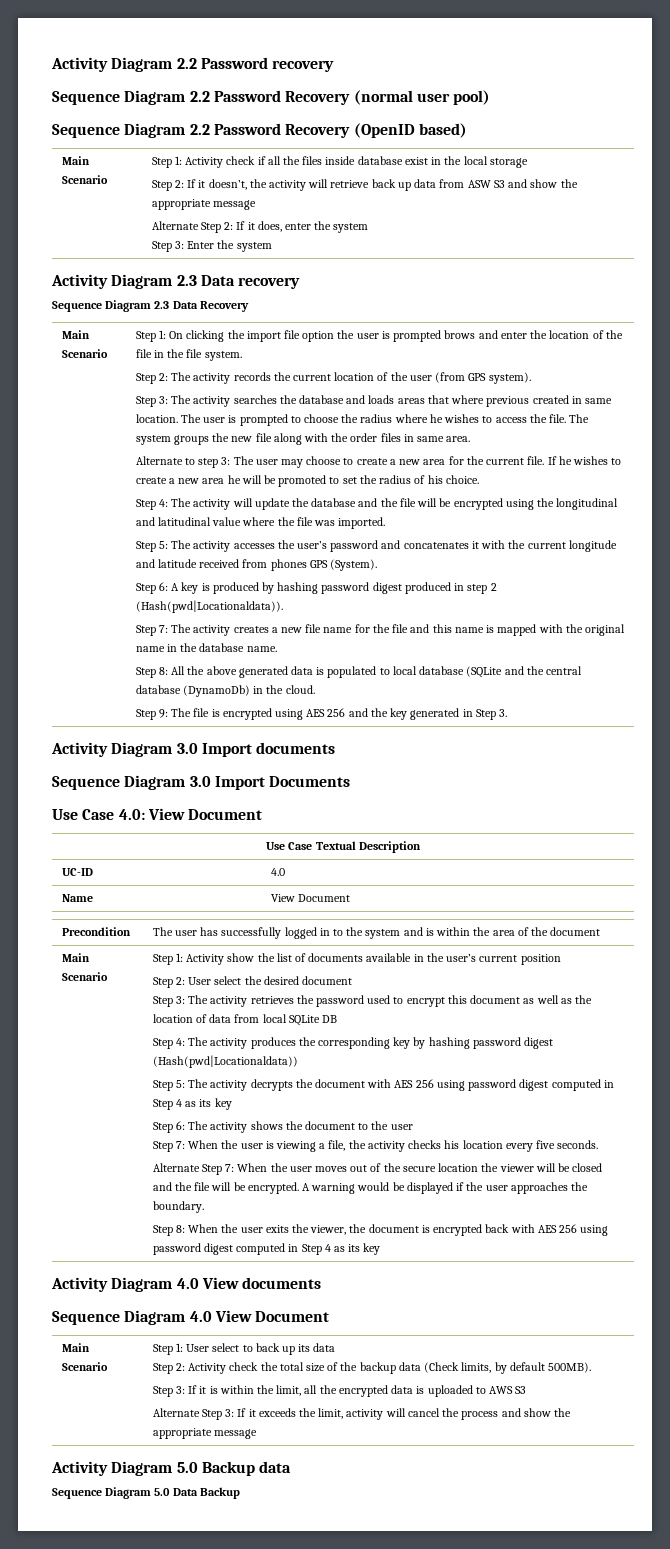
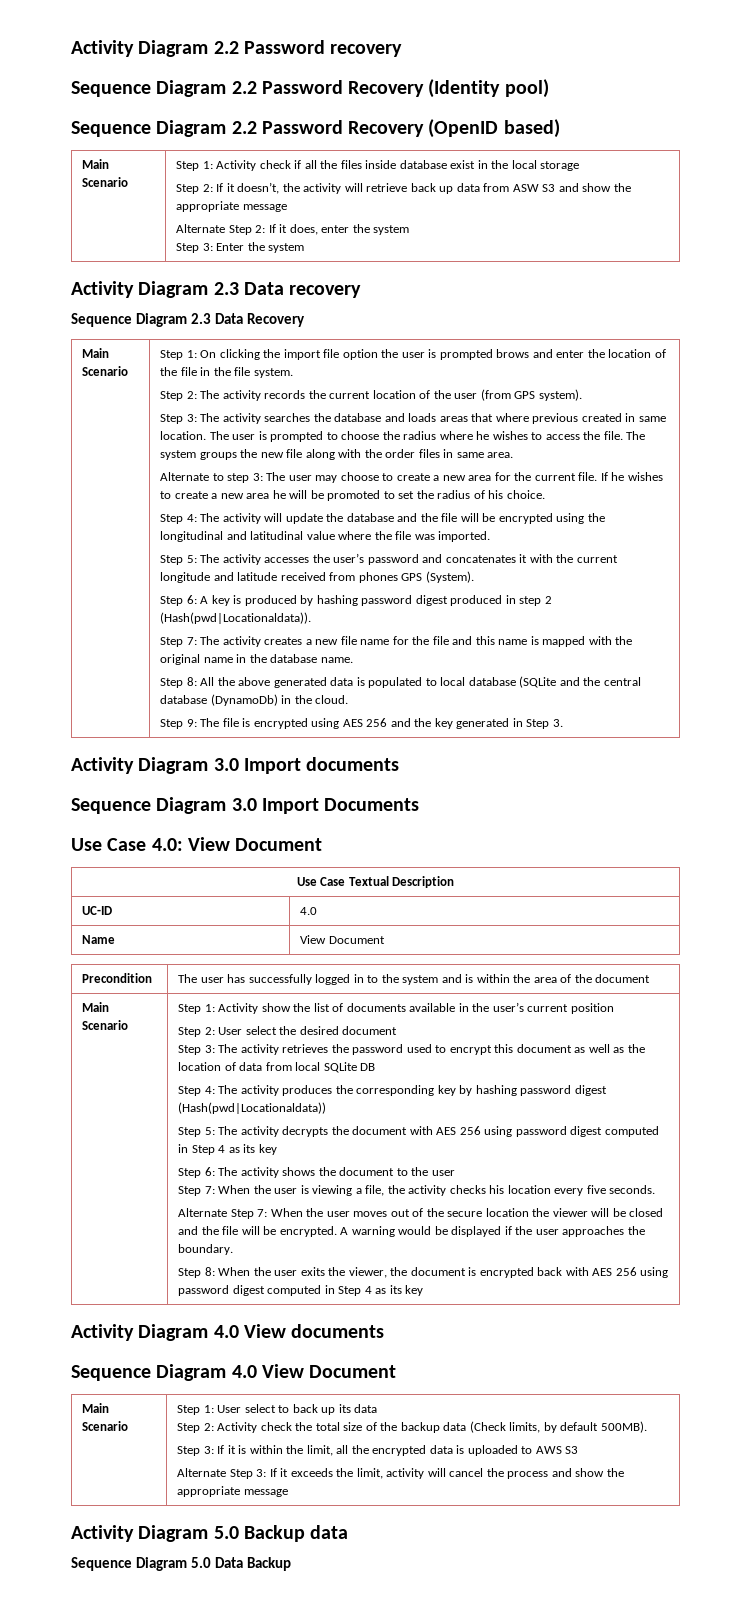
[353,90,450,105] (normal user -> [428,79,501,98] (Identity

